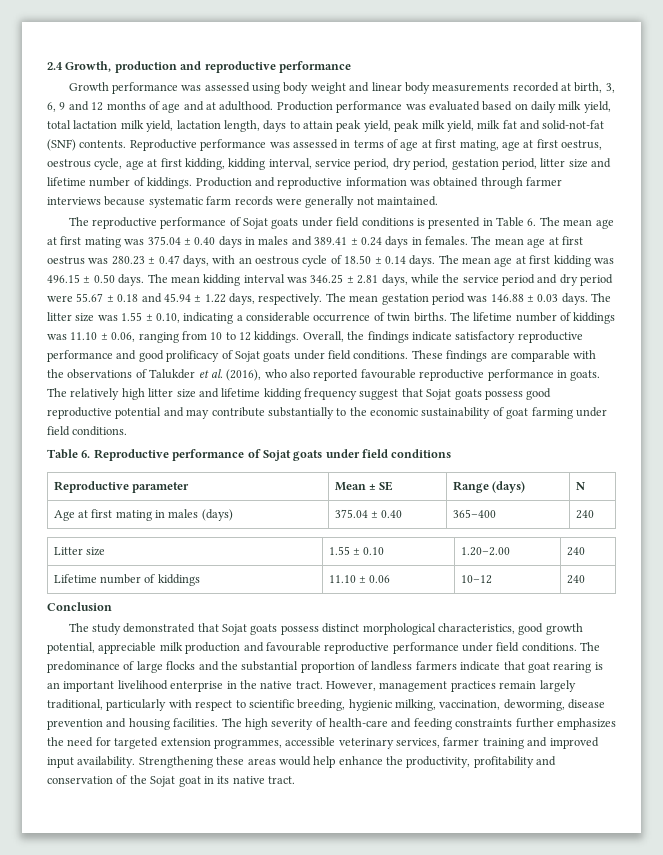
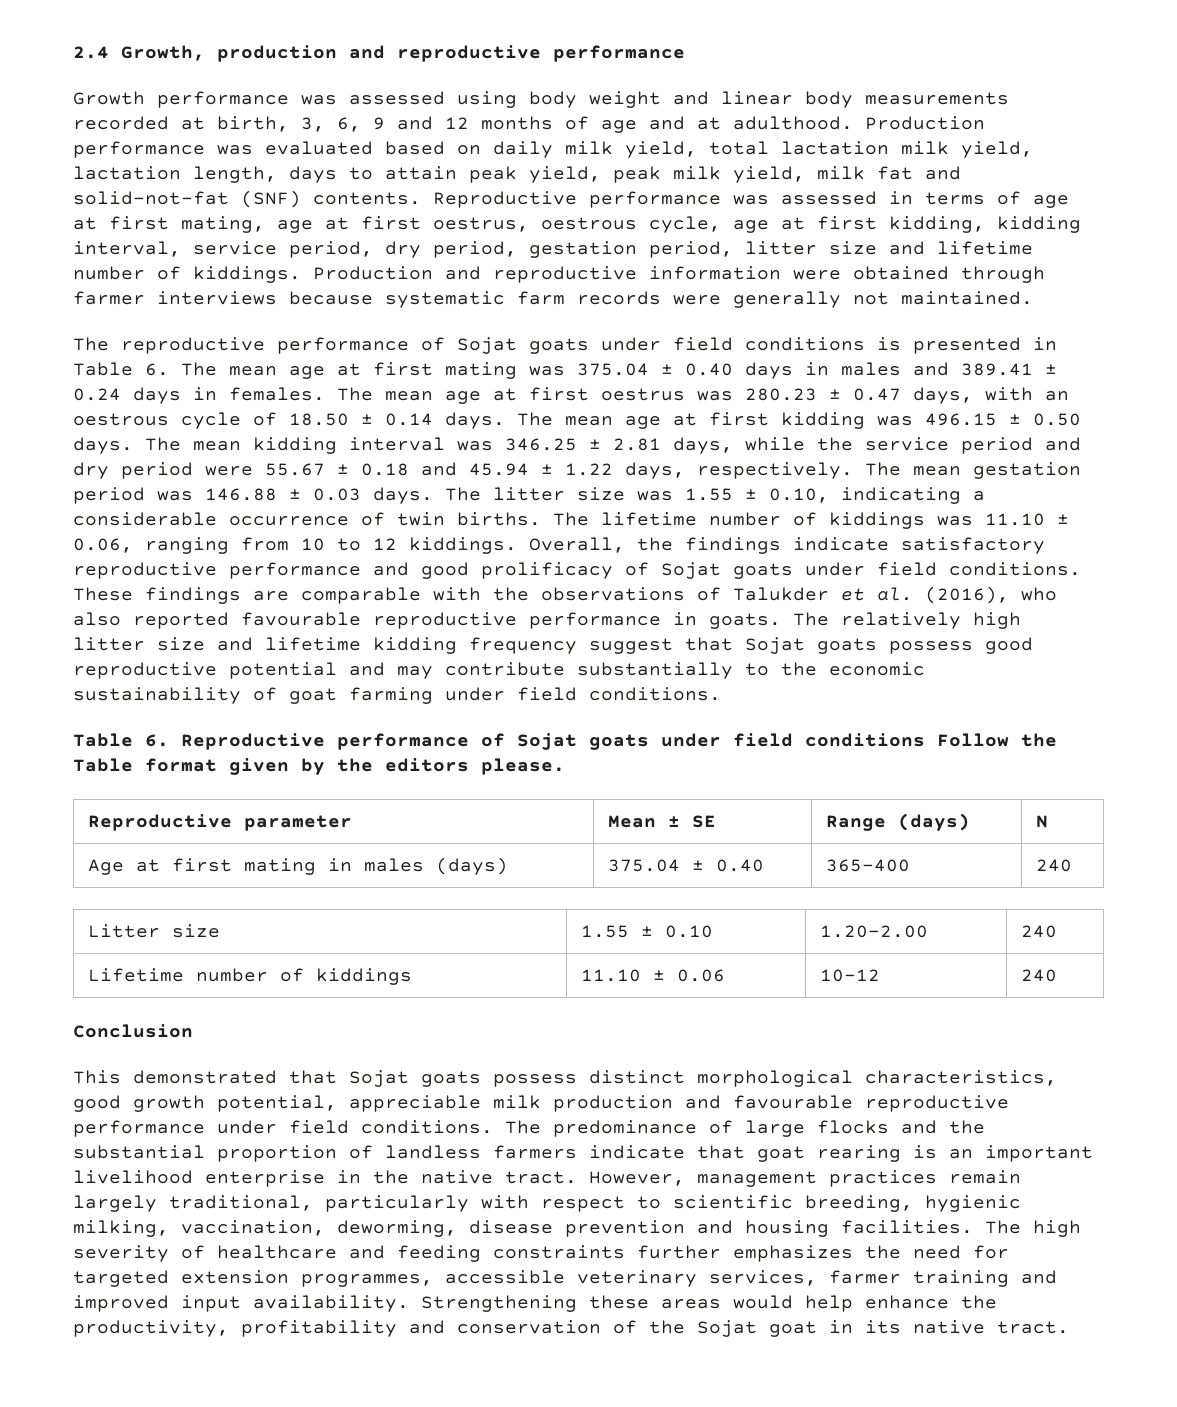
[410,180,430,186] was -> [793,270,841,280] were
(452, 453) none -> [937,733,1057,747] [73,758,565,775] Follow the Table format given by the editors please.
[68,623,121,635] The study -> [73,1070,121,1084] This
[329,718,388,727] health-care -> [217,1245,337,1259] healthcare

